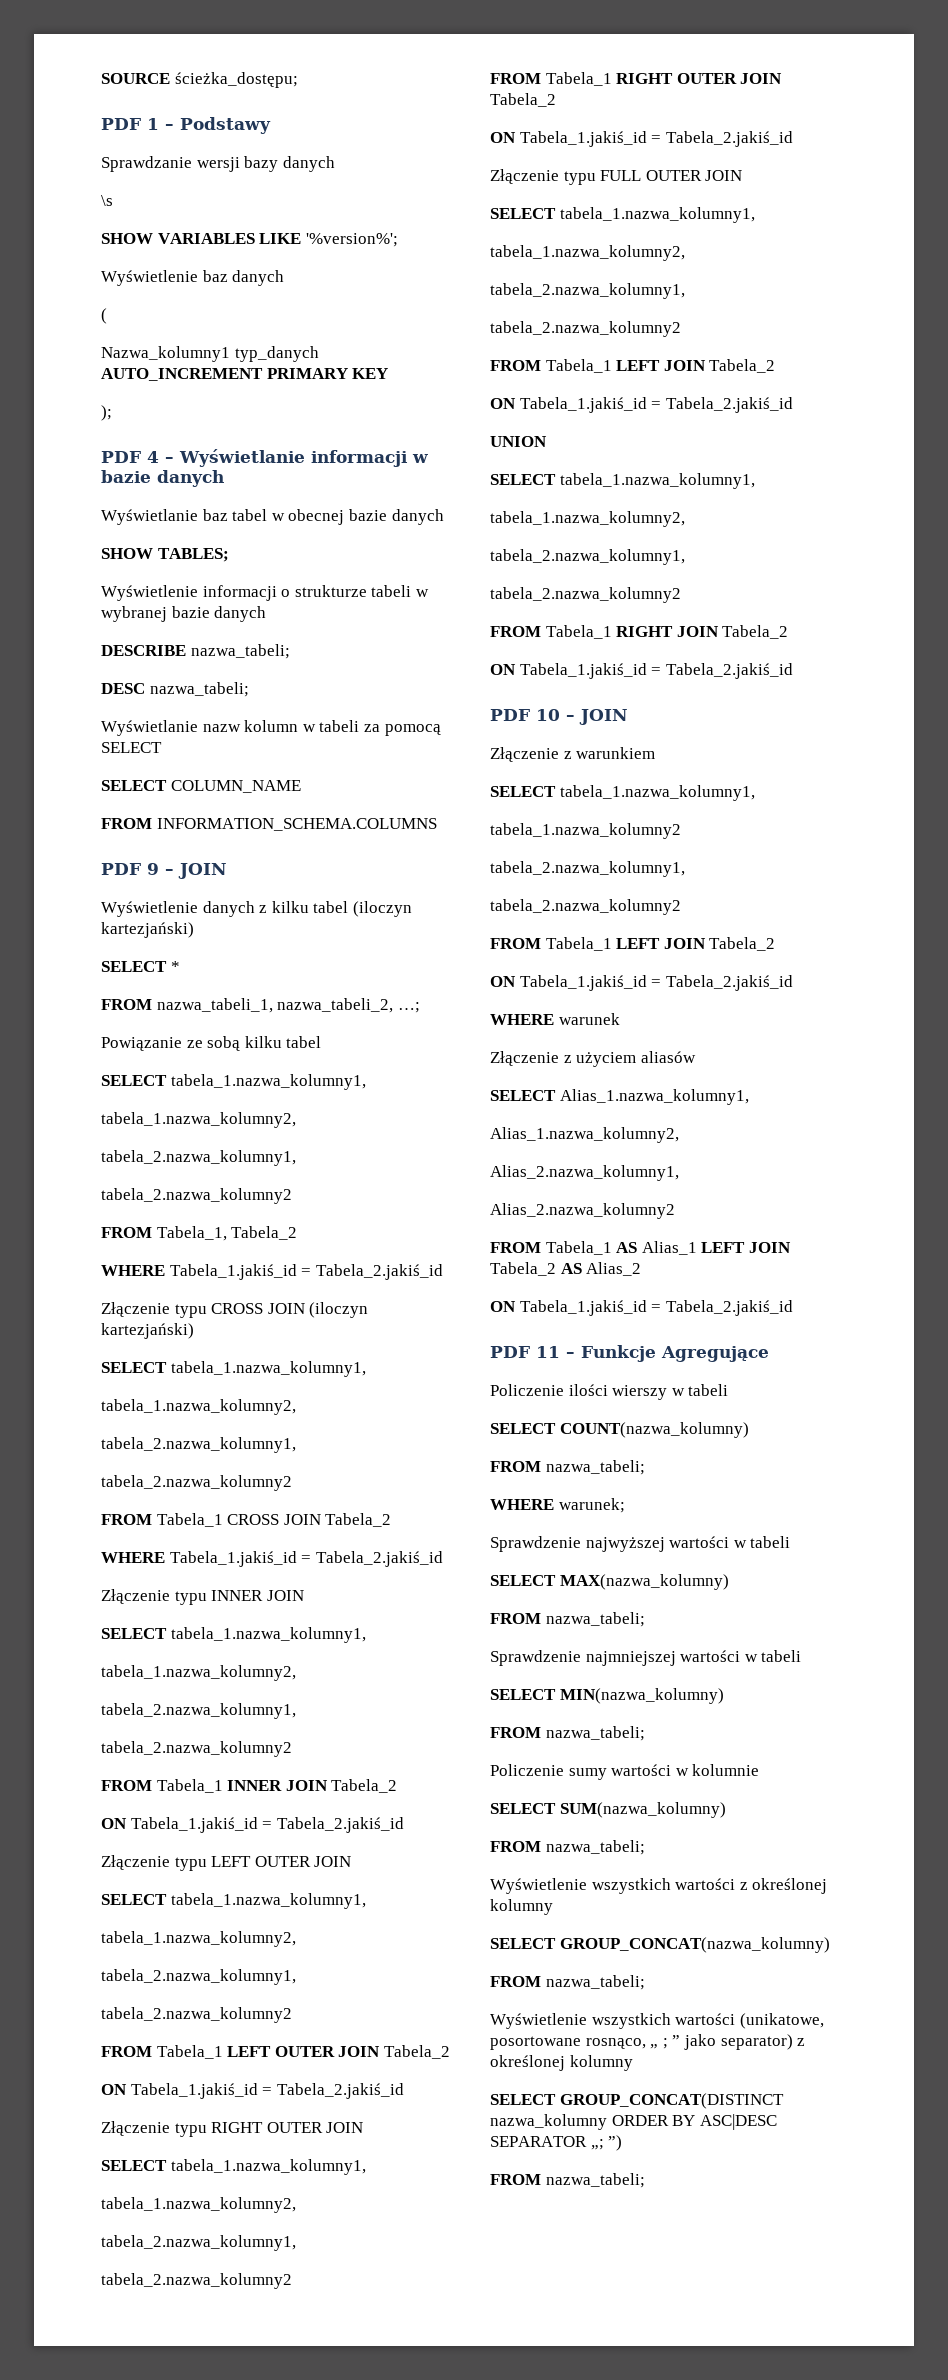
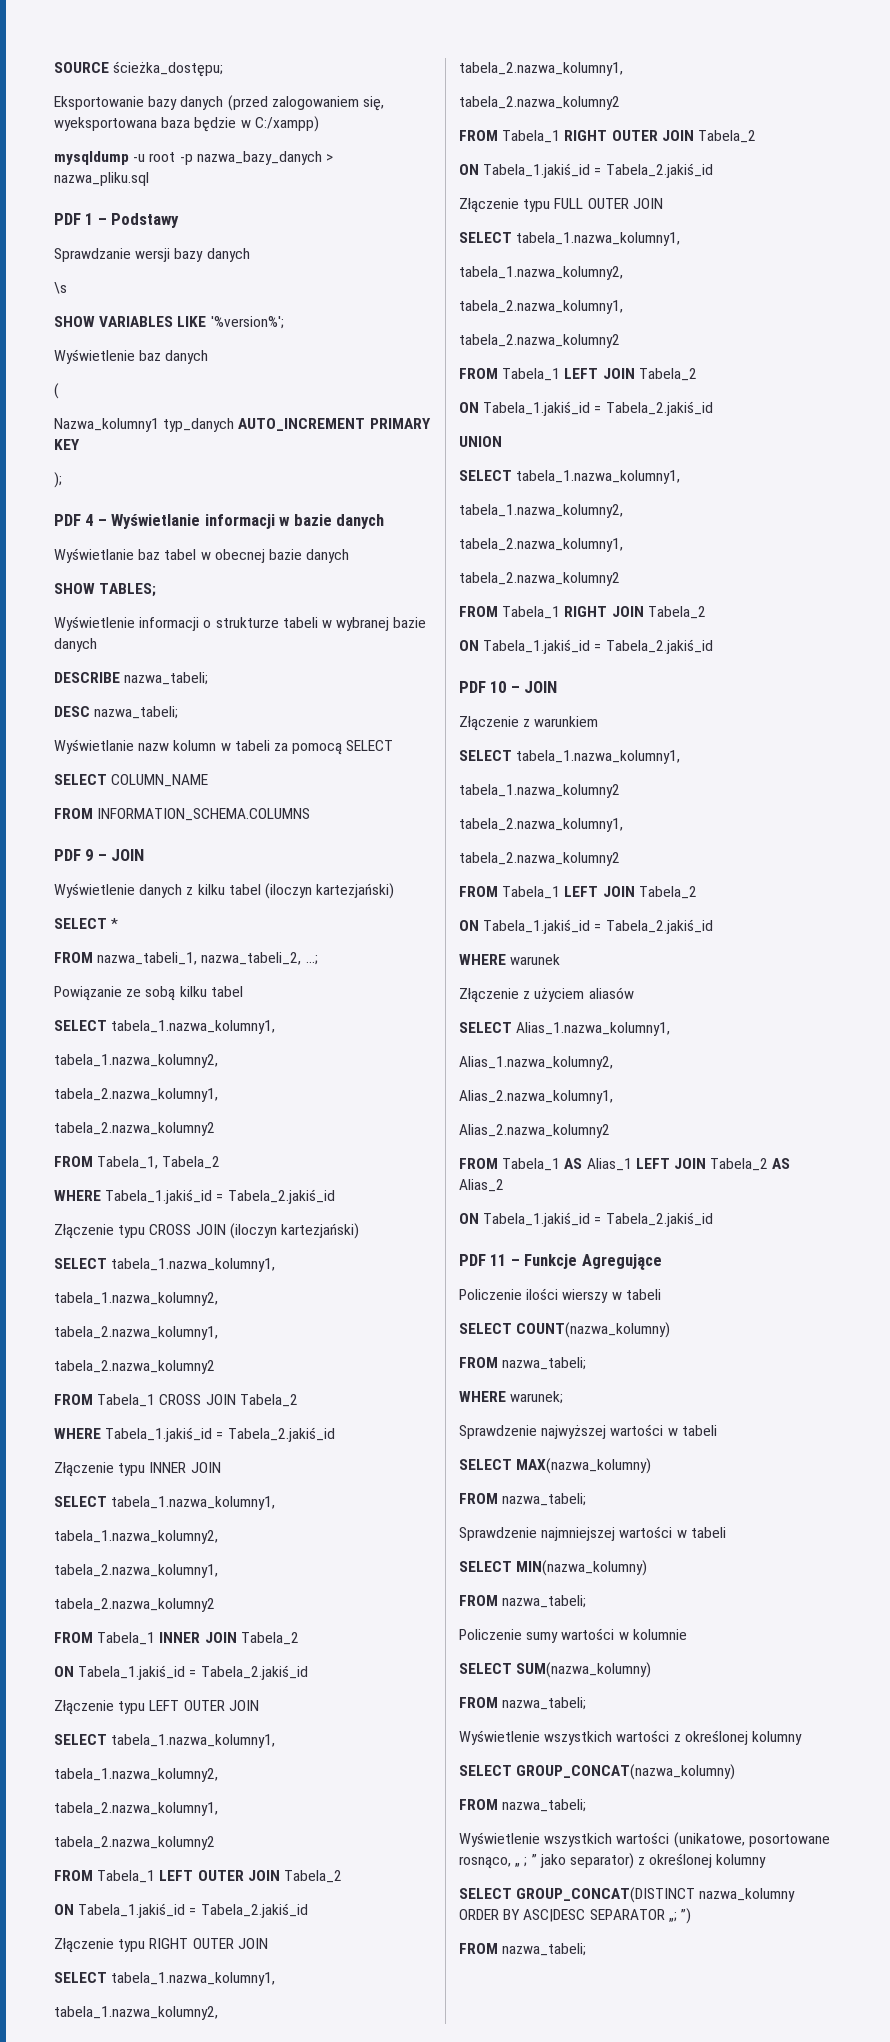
(298, 80) none -> [54,95,384,111] [54,116,319,132] [54,151,333,165] [54,172,149,186] // Eksportowanie bazy danych (przed zalogowaniem się, wyeksportowana baza będzie w C:/xampp) // mysqldump -u root -p nazwa_bazy_danych > nazwa_pliku.sql

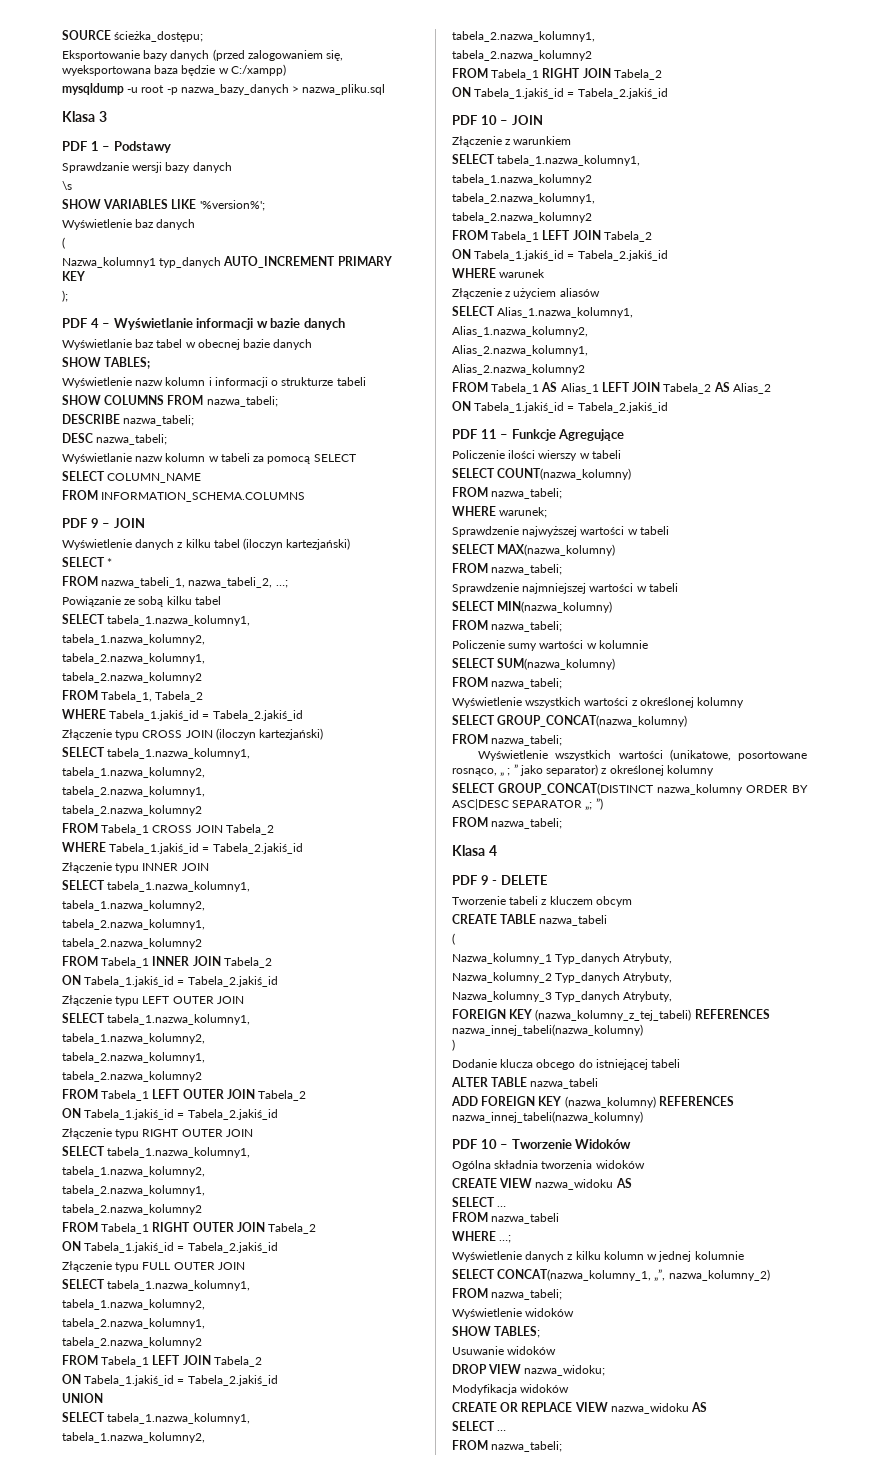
(149, 179) none -> [62,111,107,122] // Klasa 3
(135, 623) none -> [135,377,212,386] nazw kolumn i
[321,617,427,631] [54,638,97,652] w wybranej bazie danych -> [62,395,278,407] // SHOW COLUMNS FROM nazwa_tabeli;
(587, 1949) none -> [452,845,497,856] [452,875,547,885] [452,896,632,907] [452,914,608,926] [452,933,455,945] [452,953,673,964] [452,972,673,983] [452,991,673,1002] [452,1009,770,1021] [452,1024,643,1036] [452,1039,455,1051] [452,1059,681,1070] [451,1077,599,1089] [451,1096,734,1108] [452,1111,643,1123] [452,1139,632,1149] [452,1160,645,1171] [452,1178,632,1190] [452,1197,507,1207] [452,1212,560,1224] [452,1231,512,1243] [452,1251,744,1262] [452,1269,770,1281] [452,1288,563,1300] [452,1308,575,1319] [452,1326,541,1338] [452,1346,557,1355] [452,1364,606,1376] [452,1384,570,1395] [452,1402,708,1414] [452,1421,507,1431] [452,1440,563,1452] // Klasa 4 // PDF 9 - DELETE // Tworzenie tabeli z kluczem obcym // CREATE TABLE nazwa_tabeli // ( // Nazwa_kolumny_1 Typ_danych Atrybuty, // Nazwa_kolumny_2 Typ_danych Atrybuty, // Nazwa_kolumny_3 Typ_danych Atrybuty, // FOREIGN KEY (nazwa_kolumny_z_tej_tabeli) REFERENCES nazwa_innej_tabeli(nazwa_kolumny) // ) // Dodanie klucza obcego do istniejącej tabeli // ALTER TABLE nazwa_tabeli // ADD FOREIGN KEY (nazwa_kolumny) REFERENCES nazwa_innej_tabeli(nazwa_kolumny) // PDF 10 – Tworzenie Widoków // Ogólna składnia tworzenia widoków // CREATE VIEW nazwa_widoku AS // SELECT … // FROM nazwa_tabeli // WHERE …; // Wyświetlenie danych z kilku kolumn w jednej kolumnie // SELECT CONCAT(nazwa_kolumny_1, „”, nazwa_kolumny_2) // FROM nazwa_tabeli; // Wyświetlenie widoków // SHOW TABLES; // Usuwanie widoków // DROP VIEW nazwa_widoku; // Modyfikacja widoków // CREATE OR REPLACE VIEW nazwa_widoku AS // SELECT … // FROM nazwa_tabeli;

